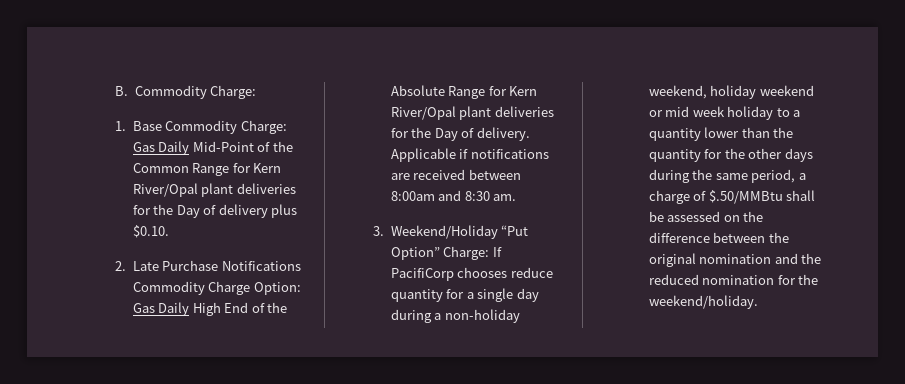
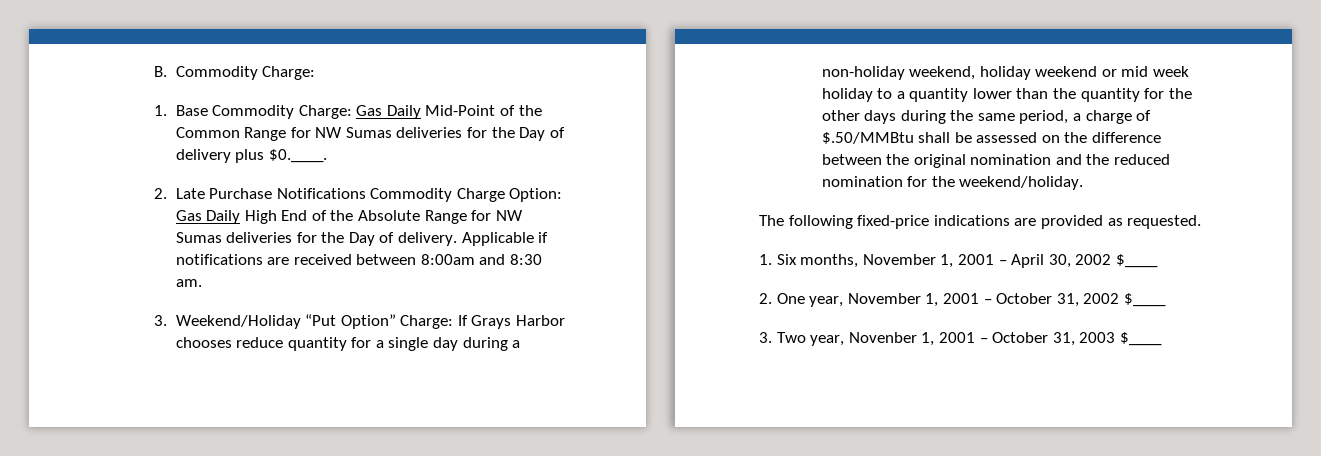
[253,163,282,173] [132,183,234,197] Kern River/Opal plant -> [315,127,392,138] NW Sumas
[132,225,169,238] $0.10. -> [268,149,327,163] $0.____.
[509,86,538,96] [390,106,492,120] Kern River/Opal plant -> [495,210,523,221] [175,232,222,243] NW Sumas
[390,268,454,281] PacifiCorp -> [471,315,566,329] Grays Harbor
(758, 302) none -> [759,215,1202,229] [759,254,1158,268] [759,293,1166,307] [759,332,1162,346] // The following fixed-price indications are provided as requested. // 1. Six months, November 1, 2001 – April 30, 2002 $____ // 2. One year, November 1, 2001 – October 31, 2002 $____ // 3. Two year, Novenber 1, 2001 – October 31, 2003 $____

